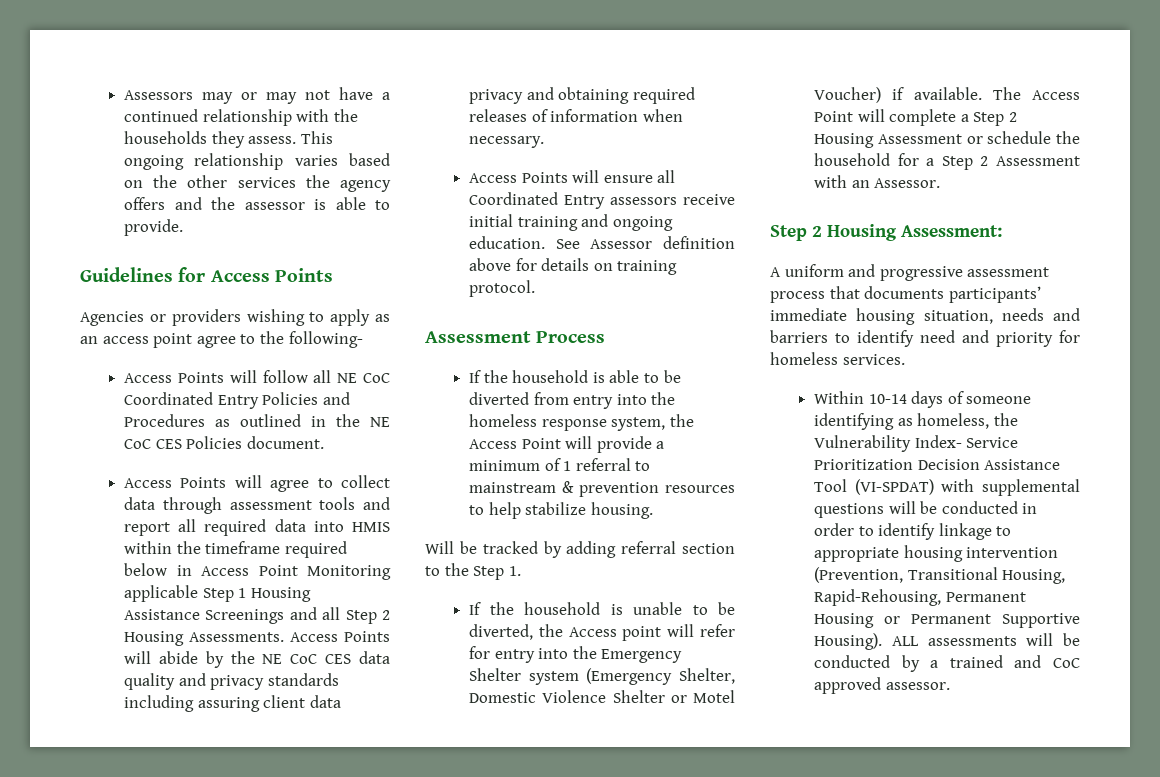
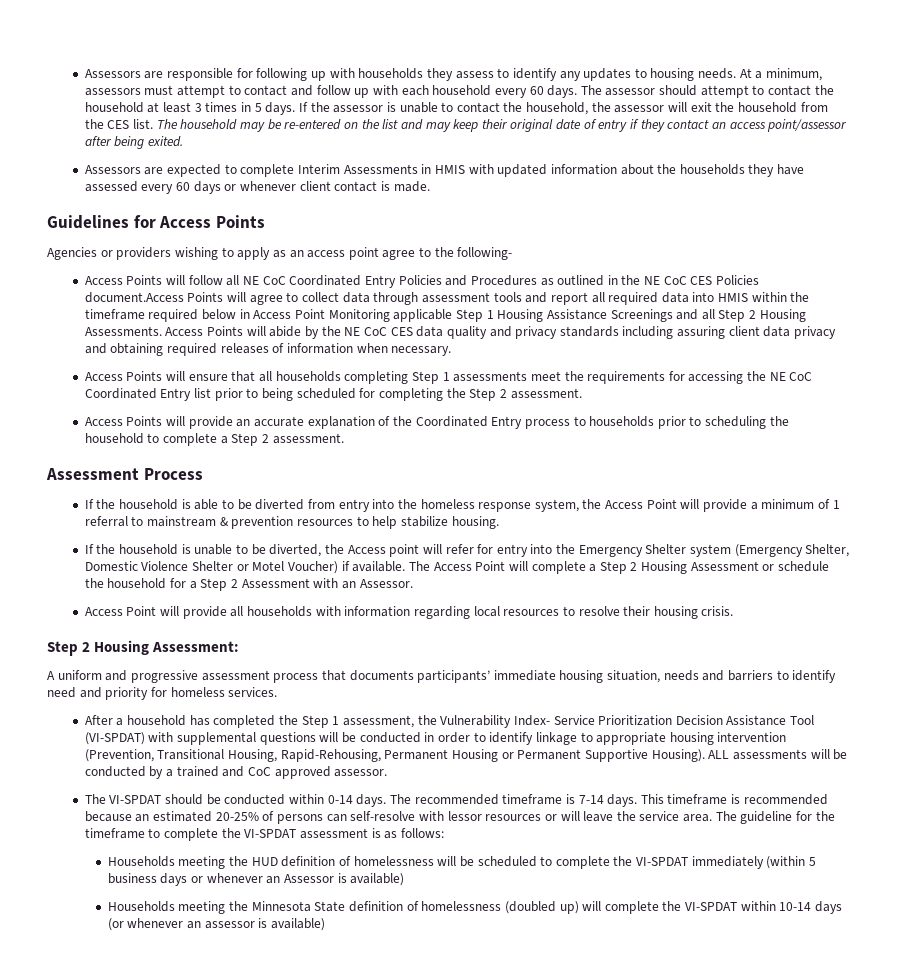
[124,87,390,104] [124,109,358,126] [124,131,333,148] [124,153,390,170] [124,175,391,192] [124,197,390,210] [124,219,184,236] Assessors may or may not have a continued relationship with the households they assess. This ongoing relationship varies based on the other services the agency offers and the assessor is able to provide. -> [84,68,823,81] [84,85,834,98] [84,102,828,115] [84,119,848,132] [84,136,184,149] [84,164,805,177] [84,181,430,194] Assessors are responsible for following up with households they assess to identify any updates to housing needs. At a minimum, assessors must attempt to contact and follow up with each household every 60 days. The assessor should attempt to contact the household at least 3 times in 5 days. If the assessor is unable to contact the household, the assessor will exit the household from the CES list. The household may be re-entered on the list and may keep their original date of entry if they contact an access point/assessor after being exited. // Assessors are expected to complete Interim Assessments in HMIS with updated information about the households they have assessed every 60 days or whenever client contact is made.
[246,436,324,449] [124,478,173,488] document. // Access -> [84,292,184,303] document.Access
[657,170,676,183] [469,192,735,209] [469,214,673,231] [469,236,735,249] [469,258,678,275] [469,280,536,297] all Coordinated Entry assessors receive initial training and ongoing education. See Assessor definition above for details on training protocol. -> [231,371,813,384] [84,388,582,401] [84,416,789,429] [84,433,344,446] that all households completing Step 1 assessments meet the requirements for accessing the NE CoC Coordinated Entry list prior to being scheduled for completing the Step 2 assessment. // Access Points will provide an accurate explanation of the Coordinated Entry process to households prior to scheduling the household to complete a Step 2 assessment.
[425,541,735,558] [425,563,521,580] // Will be tracked by adding referral section to the Step 1. -> (499, 522) none
(941, 183) none -> [84,606,734,619] // Access Point will provide all households with information regarding local resources to resolve their housing crisis.
[814,391,1032,408] [814,413,990,430] Within 10-14 days of someone identifying as homeless, -> [84,715,414,728] After a household has completed the Step 1 assessment,
(950, 686) none -> [84,794,828,807] [84,811,835,824] [84,828,444,841] [107,856,817,869] [107,873,405,886] [107,901,843,914] [107,918,325,931] // The VI-SPDAT should be conducted within 0-14 days. The recommended timeframe is 7-14 days. This timeframe is recommended because an estimated 20-25% of persons can self-resolve with lessor resources or will leave the service area. The guideline for the timeframe to complete the VI-SPDAT assessment is as follows: // Households meeting the HUD definition of homelessness will be scheduled to complete the VI-SPDAT immediately (within 5 business days or whenever an Assessor is available) // Households meeting the Minnesota State definition of homelessness (doubled up) will complete the VI-SPDAT within 10-14 days (or whenever an assessor is available)

